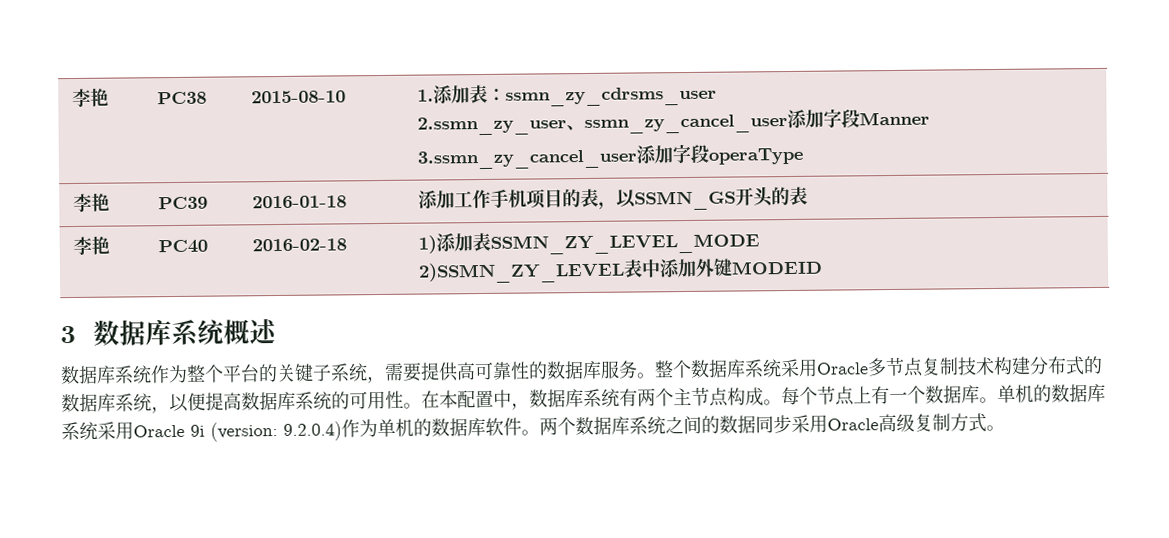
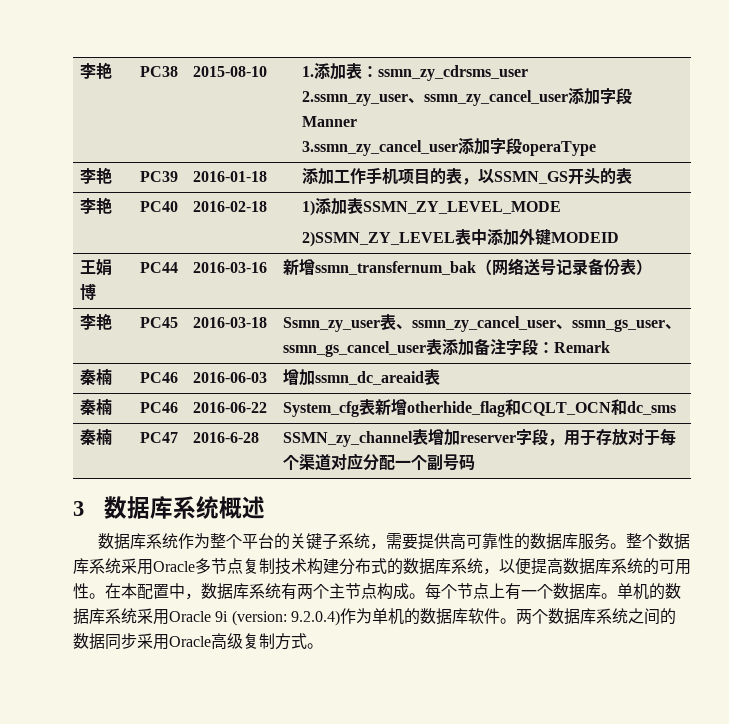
(824, 267) none -> [80,259,113,275] [80,283,97,300] [140,262,179,273] [193,262,268,273] [283,258,653,276] [80,313,113,330] [140,317,179,328] [193,317,268,328] [283,314,682,332] [283,338,611,357] [80,368,113,385] [140,372,179,383] [193,372,268,383] [283,369,441,386] [80,398,113,415] [140,402,179,413] [193,402,268,413] [283,399,677,417] [80,428,113,445] [140,432,179,443] [193,432,260,443] [283,428,677,447] [283,453,476,471] // 王娟博 | PC44 | 2016-03-16 | 新增ssmn_transfernum_bak（网络送号记录备份表） // 李艳 | PC45 | 2016-03-18 | Ssmn_zy_user表、ssmn_zy_cancel_user、ssmn_gs_user、ssmn_gs_cancel_user表添加备注字段：Remark // 秦楠 | PC46 | 2016-06-03 | 增加ssmn_dc_areaid表 // 秦楠 | PC46 | 2016-06-22 | System_cfg表新增otherhide_flag和CQLT_OCN和dc_sms // 秦楠 | PC47 | 2016-6-28 | SSMN_zy_channel表增加reserver字段，用于存放对于每个渠道对应分配一个副号码

